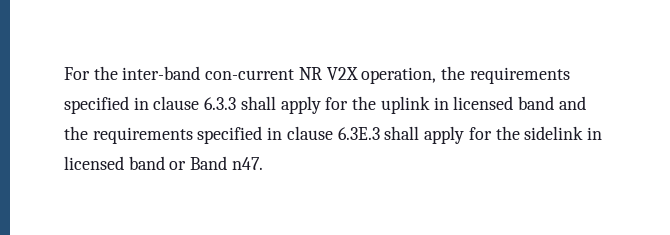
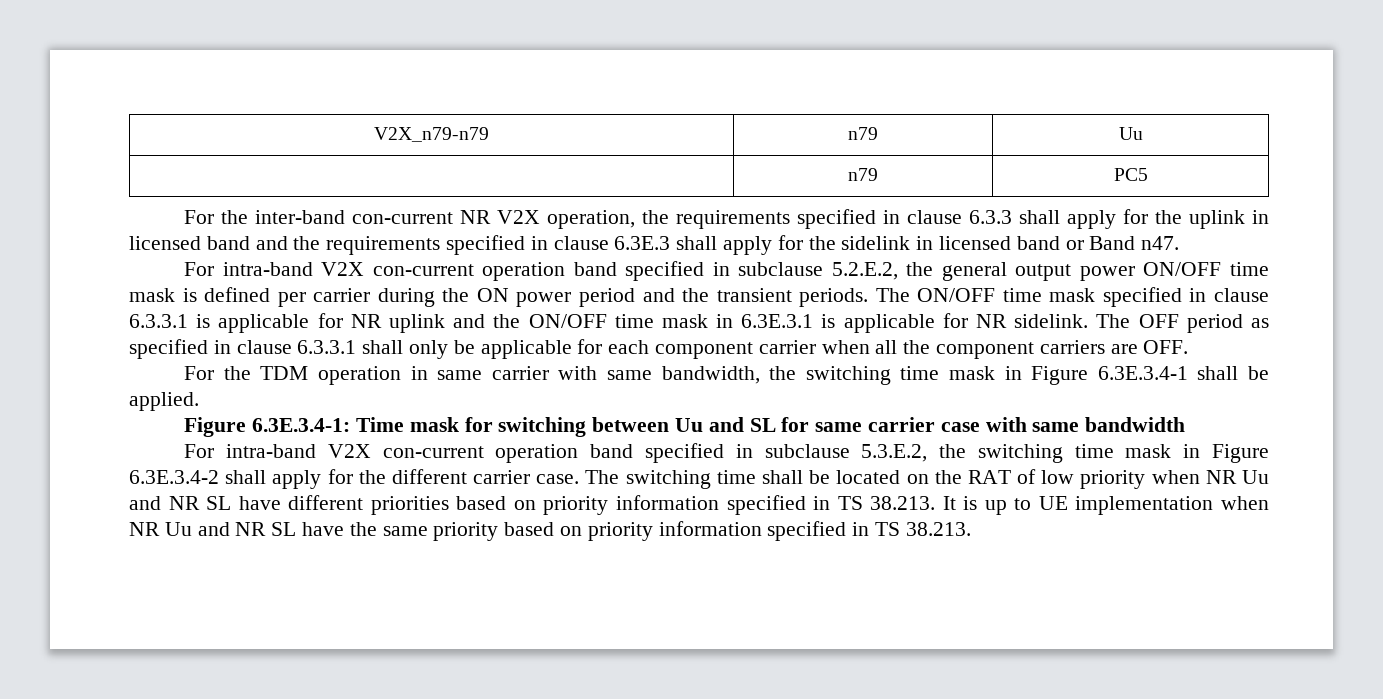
(64, 73) none -> [374,127,489,142] [848,127,878,140] [1118,127,1143,140] [848,168,878,181] [1113,168,1148,181] V2X_n79-n79 | n79 | Uu // | n79 | PC5 //
(263, 163) none -> [184,261,1269,281] [129,287,1269,307] [129,313,1269,333] [129,339,1189,359] [184,366,1269,385] [129,392,199,411] [184,417,1186,437] [184,443,1269,463] [129,469,1269,489] [129,495,1269,515] [129,521,971,541] // For intra-band V2X con-current operation band specified in subclause 5.2.E.2, the general output power ON/OFF time mask is defined per carrier during the ON power period and the transient periods. The ON/OFF time mask specified in clause 6.3.3.1 is applicable for NR uplink and the ON/OFF time mask in 6.3E.3.1 is applicable for NR sidelink. The OFF period as specified in clause 6.3.3.1 shall only be applicable for each component carrier when all the component carriers are OFF. // For the TDM operation in same carrier with same bandwidth, the switching time mask in Figure 6.3E.3.4-1 shall be applied. // Figure 6.3E.3.4-1: Time mask for switching between Uu and SL for same carrier case with same bandwidth // For intra-band V2X con-current operation band specified in subclause 5.3.E.2, the switching time mask in Figure 6.3E.3.4-2 shall apply for the different carrier case. The switching time shall be located on the RAT of low priority when NR Uu and NR SL have different priorities based on priority information specified in TS 38.213. It is up to UE implementation when NR Uu and NR SL have the same priority based on priority information specified in TS 38.213.

